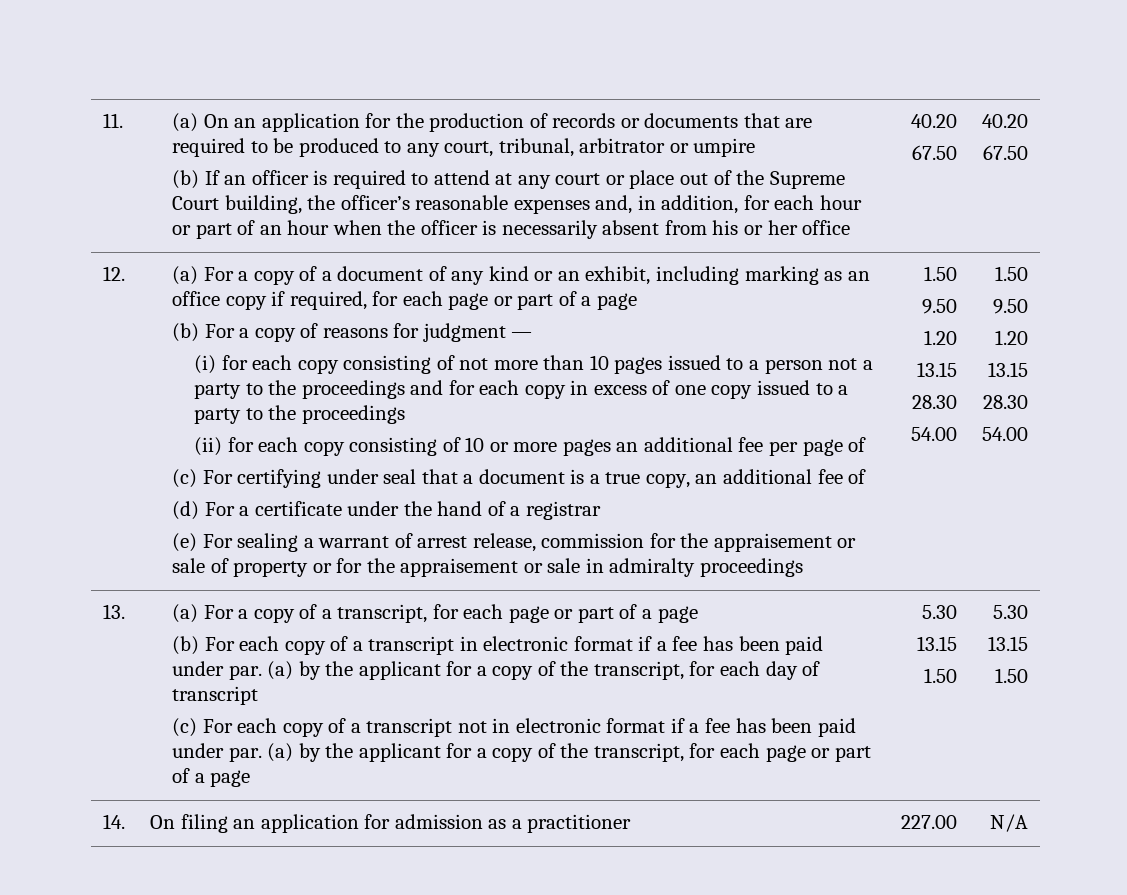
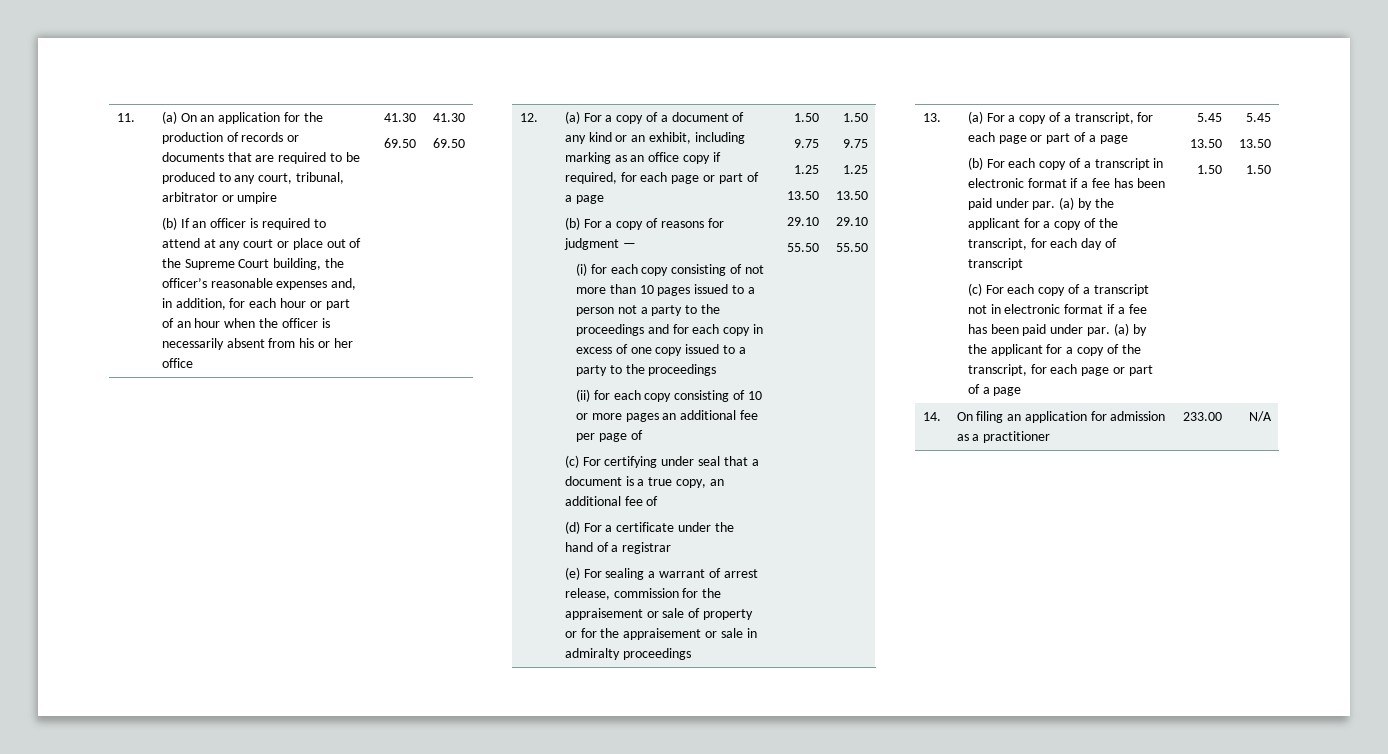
[910,114,957,128] [911,145,957,160] [981,114,1028,128] [982,145,1028,160] 40.20 // 67.50 | 40.20 // 67.50 -> [384,113,417,122] [384,138,417,148] [433,113,466,122] [433,138,466,148] 41.30 // 69.50 | 41.30 // 69.50
[921,299,957,314] [923,330,957,345] [916,362,957,377] [911,395,957,409] [910,427,957,441] [994,266,1028,281] [992,299,1028,314] [994,330,1028,345] [987,362,1028,377] [982,395,1028,409] [981,427,1028,441] 9.50 // 1.20 // 13.15 // 28.30 // 54.00 | 1.50 // 9.50 // 1.20 // 13.15 // 28.30 // 54.00 -> [794,139,820,148] [794,165,820,174] [787,191,820,200] [787,217,820,226] [787,243,820,252] [843,113,869,122] [843,139,869,148] [843,165,869,174] [836,191,869,200] [836,217,869,226] [836,243,869,252] 9.75 // 1.25 // 13.50 // 29.10 // 55.50 | 1.50 // 9.75 // 1.25 // 13.50 // 29.10 // 55.50
[921,605,957,619] [916,636,957,651] 5.30 // 13.15 -> [1197,113,1223,122] [1190,139,1223,148] 5.45 // 13.50
[992,605,1028,619] [987,636,1028,651] 5.30 // 13.15 -> [1246,113,1272,122] [1239,139,1272,148] 5.45 // 13.50
[900,815,957,829] 227.00 -> [1183,412,1223,421] 233.00

